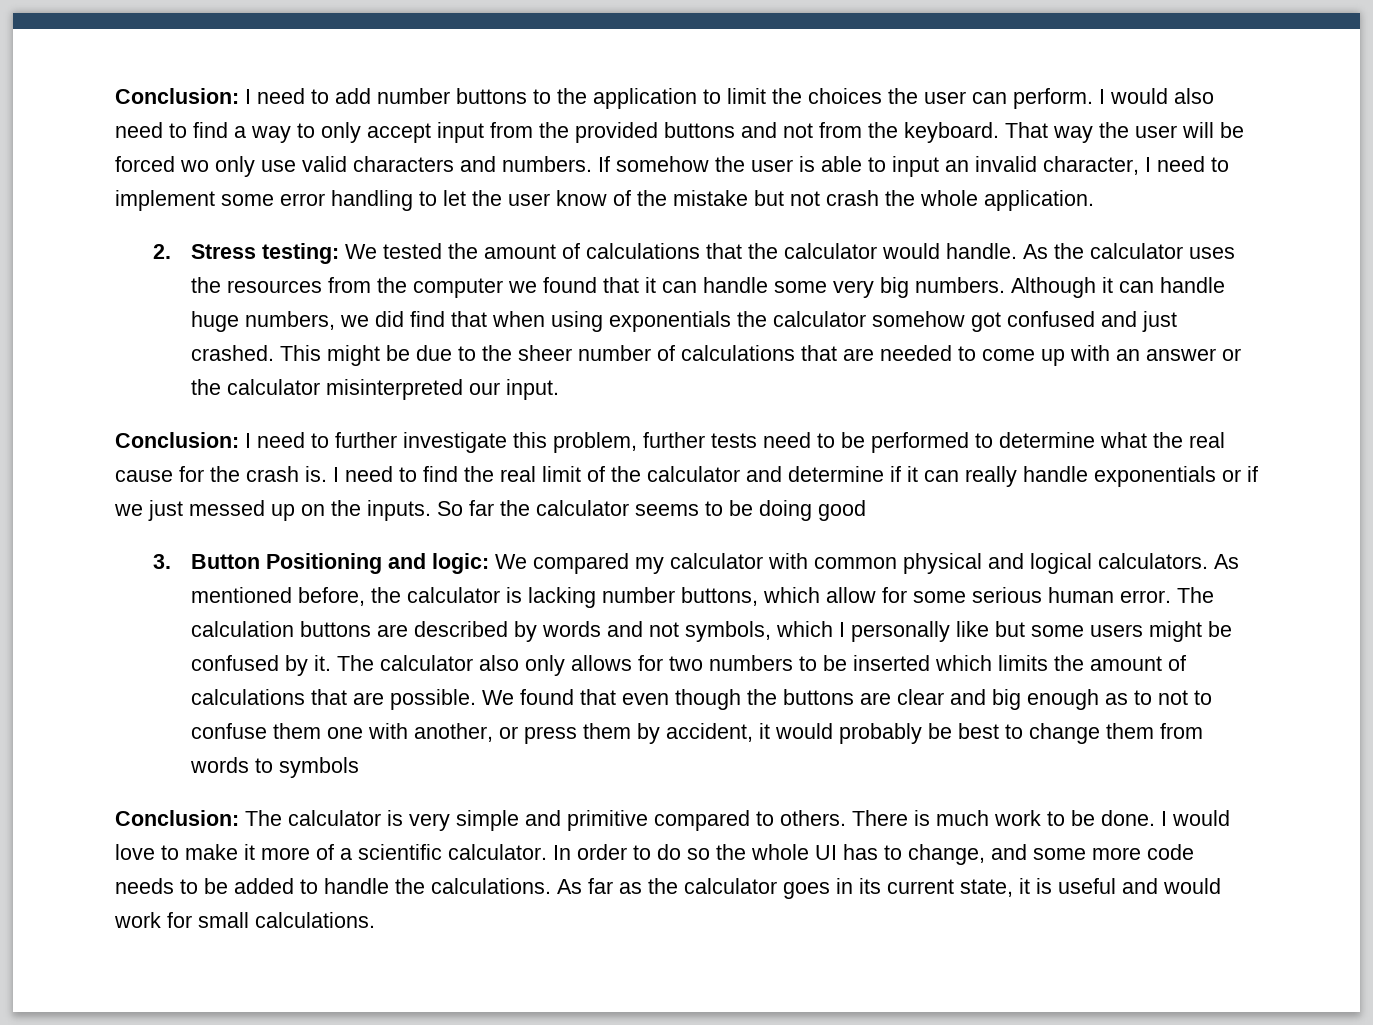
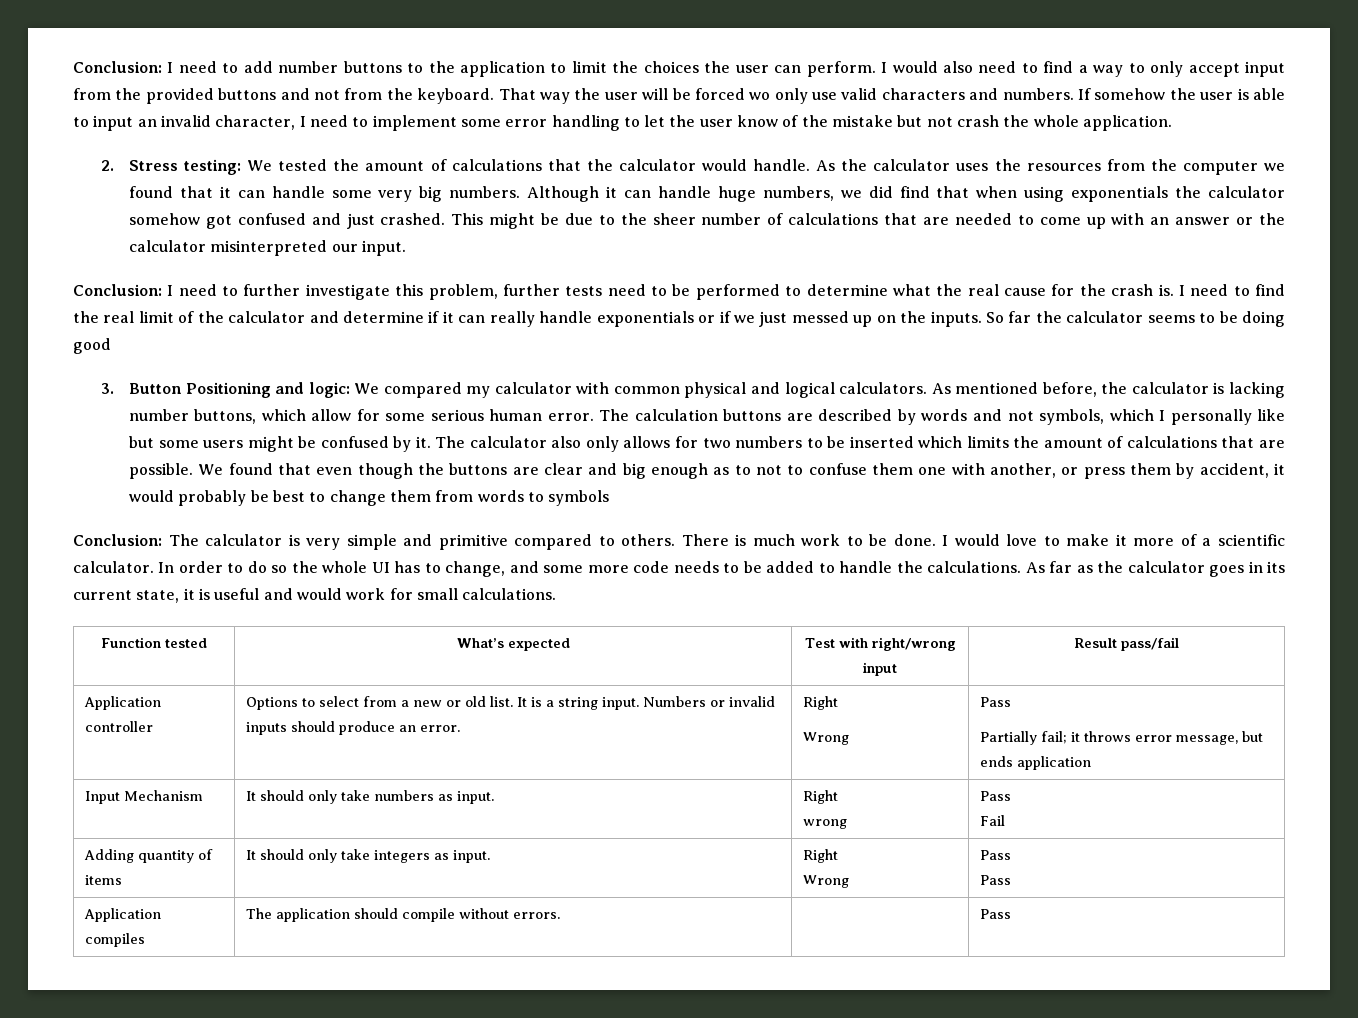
(375, 920) none -> [101,637,207,648] [456,638,570,651] [804,637,956,651] [863,662,897,676] [1074,637,1179,651] [83,696,161,710] [84,721,153,732] [245,696,775,710] [245,721,460,735] [802,696,838,710] [802,732,849,745] [979,697,1011,707] [979,731,1263,745] [979,756,1091,770] [84,790,203,804] [245,790,494,804] [802,790,838,804] [802,819,847,829] [979,791,1011,801] [979,815,1005,826] [83,849,213,863] [84,875,122,885] [245,849,490,863] [802,849,838,863] [802,875,849,888] [979,850,1011,860] [979,875,1011,885] [83,908,161,922] [84,933,145,947] [245,908,560,922] [979,909,1011,919] // Function tested | What’s expected | Test with right/wrong input | Result pass/fail // Application controller | Options to select from a new or old list. It is a string input. Numbers or invalid inputs should produce an error. | Right // Wrong | Pass // Partially fail; it throws error message, but ends application // Input Mechanism | It should only take numbers as input. | Right // wrong | Pass // Fail // Adding quantity of items | It should only take integers as input. | Right // Wrong | Pass // Pass // Application compiles | The application should compile without errors. | | Pass

